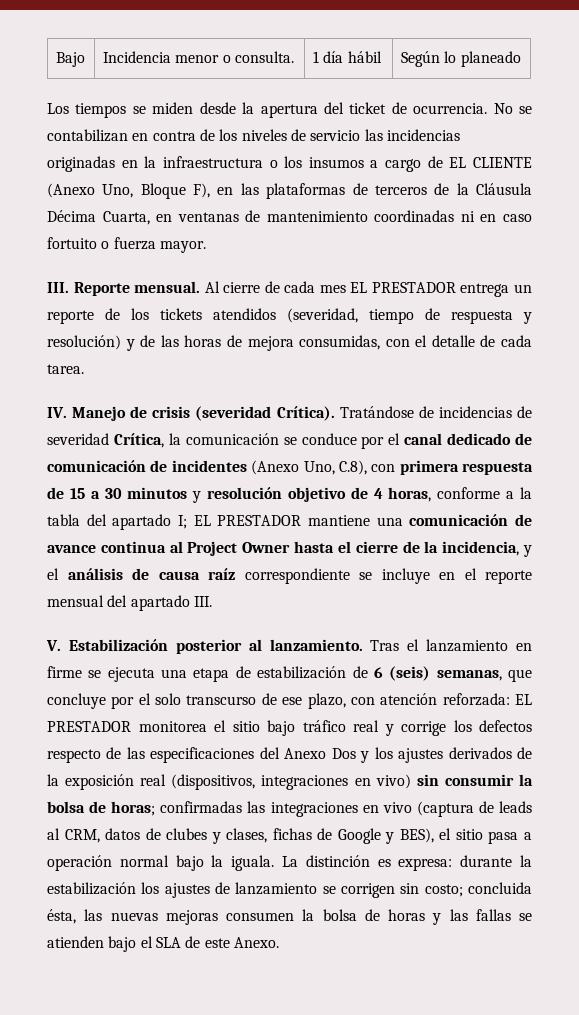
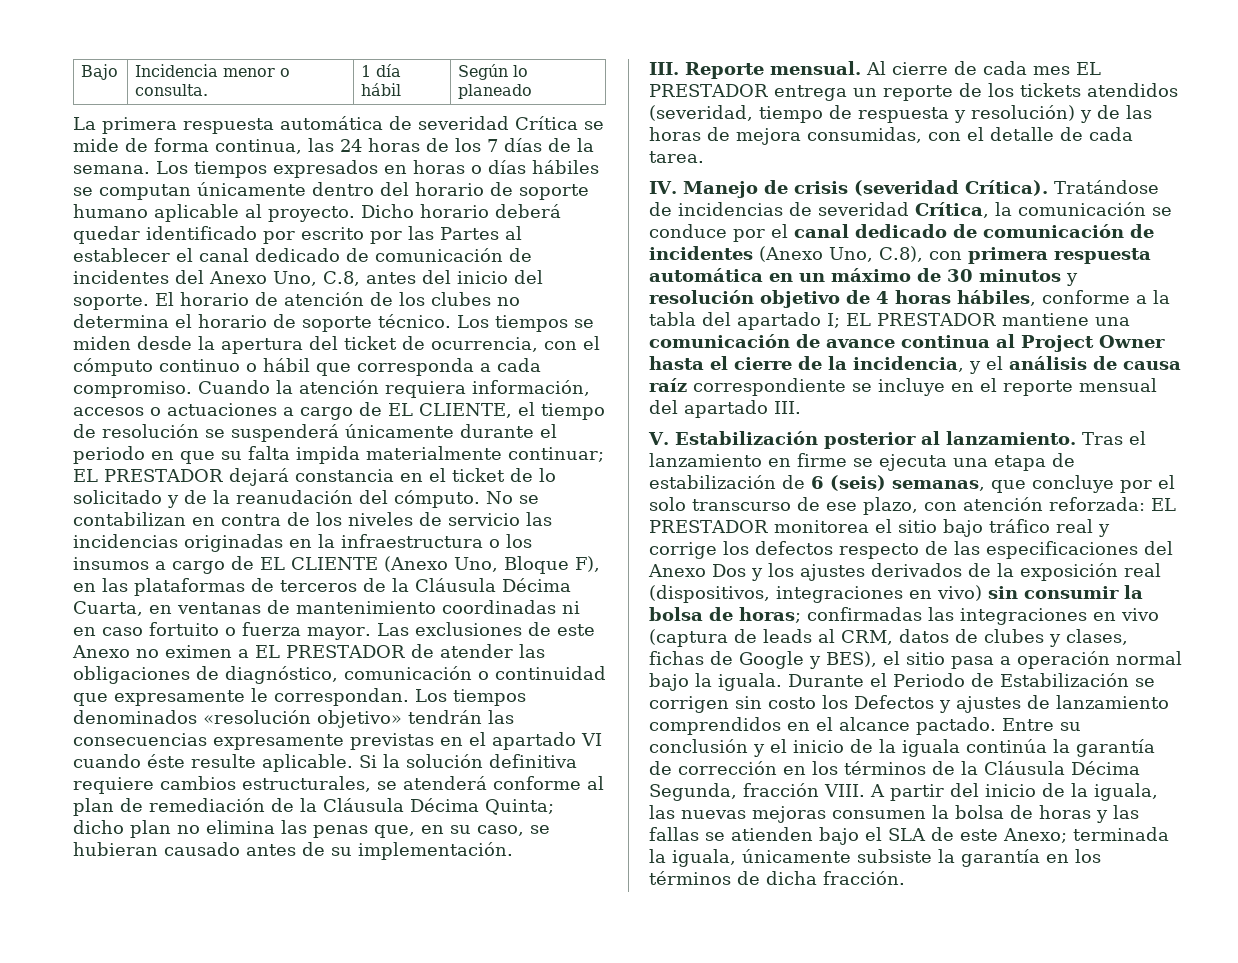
(521, 59) none -> [73,116,604,134] [73,138,594,154] [73,160,599,178] [73,182,589,200] [73,204,561,222] [73,226,522,244] [73,248,532,262] [73,270,543,286] [73,292,520,310] [73,314,451,332] La primera respuesta automática de severidad Crítica se mide de forma continua, las 24 horas de los 7 días de la semana. Los tiempos expresados en horas o días hábiles se computan únicamente dentro del horario de soporte humano aplicable al proyecto. Dicho horario deberá quedar identificado por escrito por las Partes al establecer el canal dedicado de comunicación de incidentes del Anexo Uno, C.8, antes del inicio del soporte. El horario de atención de los clubes no determina el horario de soporte técnico.
[413,103,488,114] ocurrencia. -> [431,336,600,352] [73,358,541,376] [73,380,590,398] [73,402,605,420] [73,424,557,442] [73,446,604,464] [73,468,556,486] [73,490,480,508] ocurrencia, con el cómputo continuo o hábil que corresponda a cada compromiso. Cuando la atención requiera información, accesos o actuaciones a cargo de EL CLIENTE, el tiempo de resolución se suspenderá únicamente durante el periodo en que su falta impida materialmente continuar; EL PRESTADOR dejará constancia en el ticket de lo solicitado y de la reanudación del cómputo.
(206, 247) none -> [376,622,595,636] [72,644,545,658] [73,666,606,684] [73,688,526,706] [73,710,514,728] [73,732,602,750] [73,754,577,772] [73,776,604,794] [73,798,554,816] [73,820,550,838] [73,842,513,860] Las exclusiones de este Anexo no eximen a EL PRESTADOR de atender las obligaciones de diagnóstico, comunicación o continuidad que expresamente le correspondan. Los tiempos denominados «resolución objetivo» tendrán las consecuencias expresamente previstas en el apartado VI cuando éste resulte aplicable. Si la solución definitiva requiere cambios estructurales, se atenderá conforme al plan de remediación de la Cláusula Décima Quinta; dicho plan no elimina las penas que, en su caso, se hubieran causado antes de su implementación.
[47,487,100,499] de 15 a -> [649,268,941,282] automática en un máximo de
[388,487,432,502] horas, -> [895,290,1036,306] horas hábiles,
[282,855,532,871] [47,882,532,898] [47,909,76,924] La distinción es expresa: durante la estabilización los ajustes de lanzamiento se corrigen sin costo; concluida ésta, -> [788,673,1155,687] [649,695,1169,713] [649,717,1081,735] [649,739,1155,757] [649,761,1140,775] [649,783,1158,801] Durante el Periodo de Estabilización se corrigen sin costo los Defectos y ajustes de lanzamiento comprendidos en el alcance pactado. Entre su conclusión y el inicio de la iguala continúa la garantía de corrección en los términos de la Cláusula Décima Segunda, fracción VIII. A partir del inicio de la iguala,
[233,937,279,948] Anexo. -> [1003,827,1169,843] [649,849,1101,867] [649,871,905,885] Anexo; terminada la iguala, únicamente subsiste la garantía en los términos de dicha fracción.

